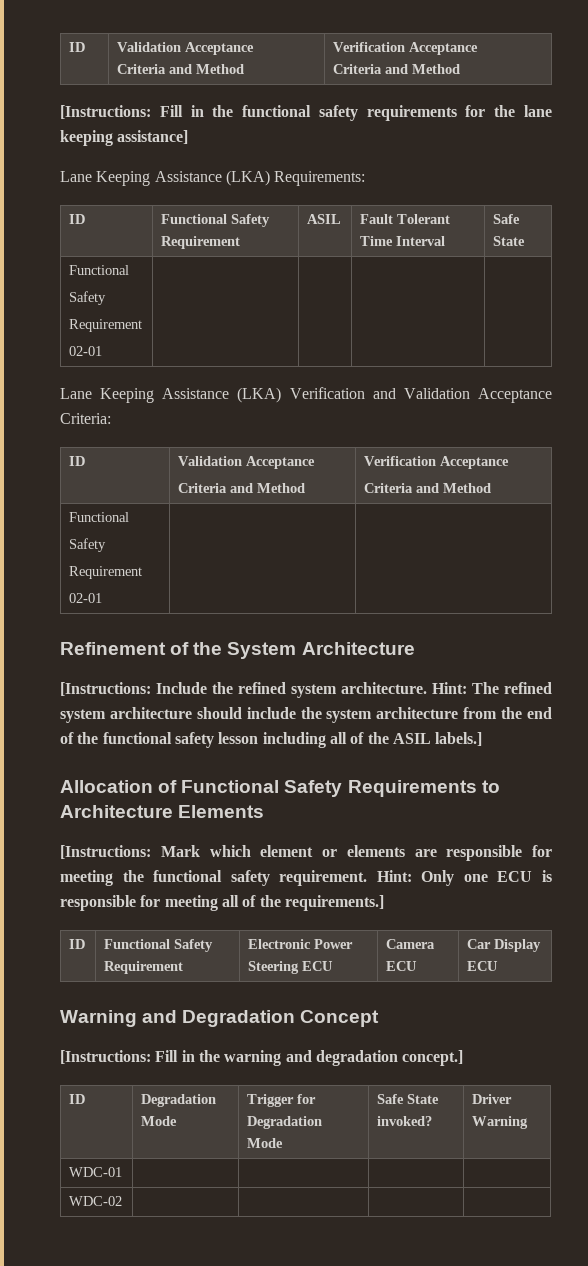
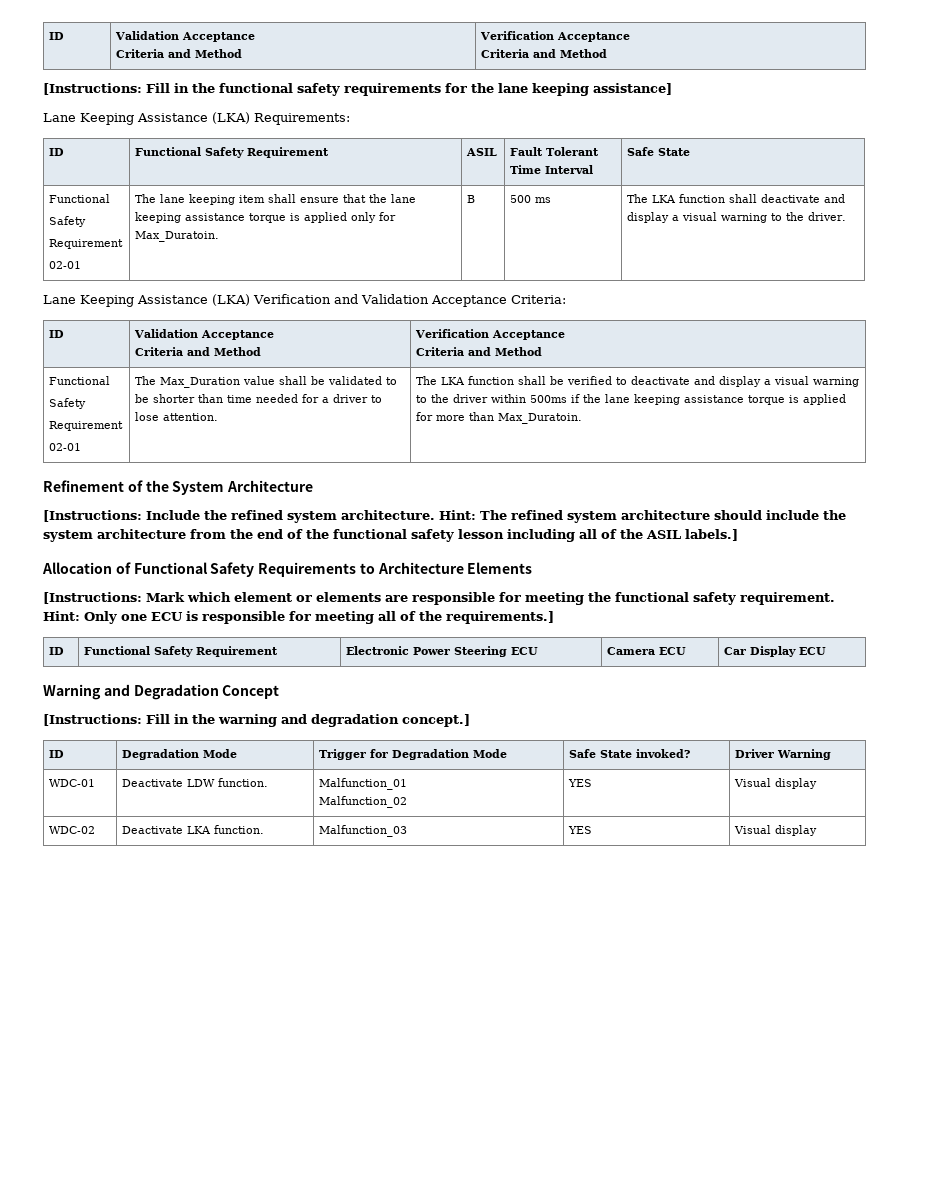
(103, 351) | | | -> [135,194,417,205] [135,212,397,223] [135,231,220,242] [467,195,476,203] [510,195,552,203] [627,194,846,203] [627,212,847,223] The lane keeping item shall ensure that the lane keeping assistance torque is applied only for Max_Duratoin. | B | 500 ms | The LKA function shall deactivate and display a visual warning to the driver.
(103, 598) | -> [135,376,398,388] [135,394,383,403] [135,412,219,421] [416,376,860,387] [416,394,847,405] [416,412,583,424] The Max_Duration value shall be validated to be shorter than time needed for a driver to lose attention. | The LKA function shall be verified to deactivate and display a visual warning to the driver within 500ms if the lane keeping assistance torque is applied for more than Max_Duratoin.
[69,1196,123,1206] | | | // WDC-02 | | | | -> [122,778,269,787] [319,778,408,790] [319,796,408,808] [568,779,593,787] [734,778,818,789] [49,826,96,834] [122,825,265,834] [319,825,408,837] [568,826,593,834] [734,825,818,836] Deactivate LDW function. | Malfunction_01 // Malfunction_02 | YES | Visual display // WDC-02 | Deactivate LKA function. | Malfunction_03 | YES | Visual display

